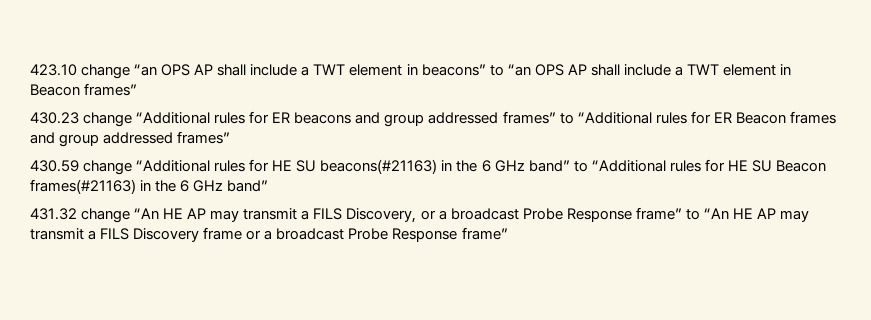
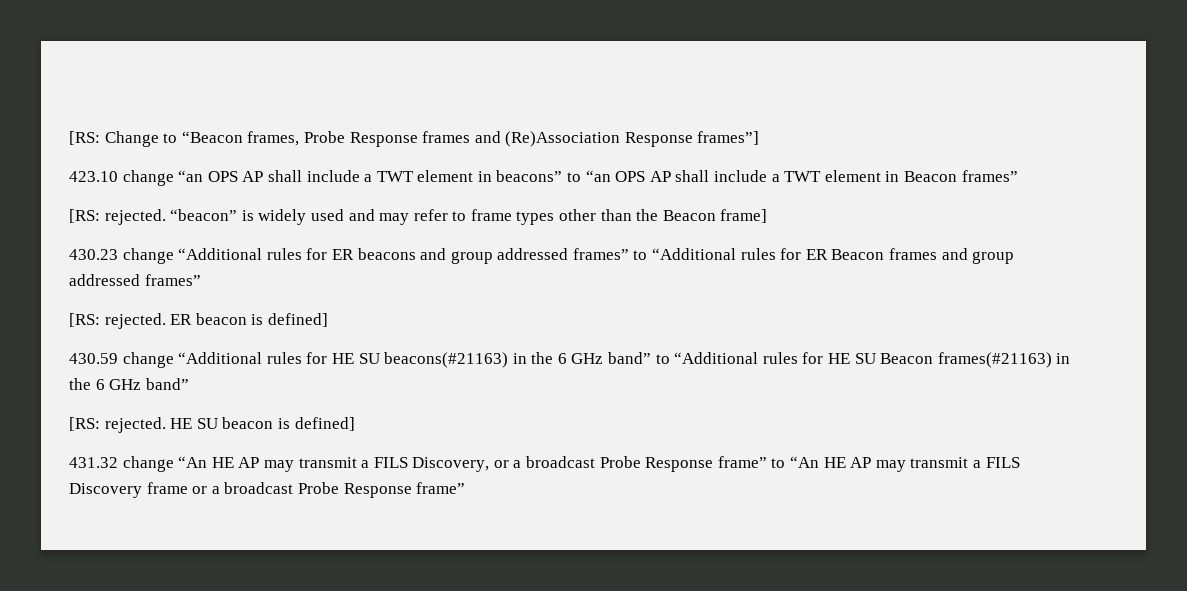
(30, 70) none -> [69,131,760,147] [RS: Change to “Beacon frames, Probe Response frames and (Re)Association Response frames”] //
(138, 89) none -> [69,209,768,225] // [RS: rejected. “beacon” is widely used and may refer to frame types other than the Beacon frame]
(231, 137) none -> [69,313,328,329] // [RS: rejected. ER beacon is defined]
(269, 186) none -> [69,417,355,433] // [RS: rejected. HE SU beacon is defined]

